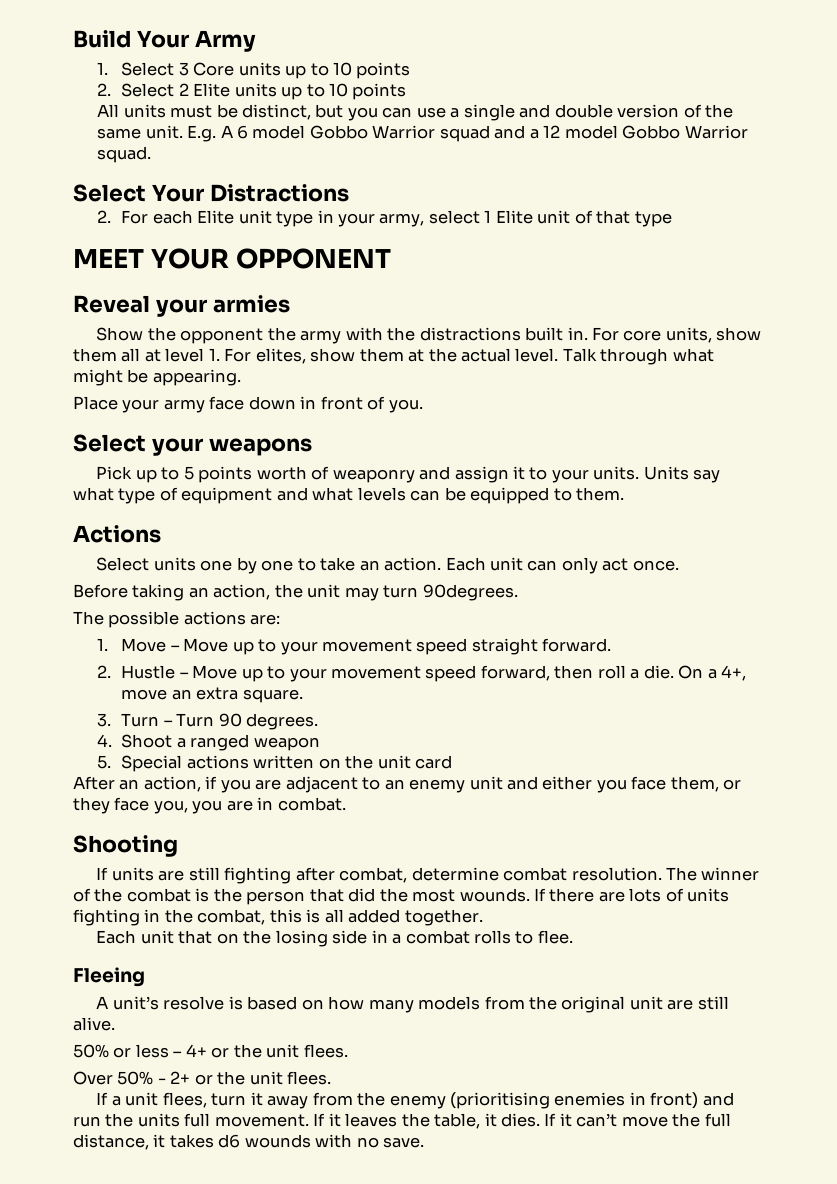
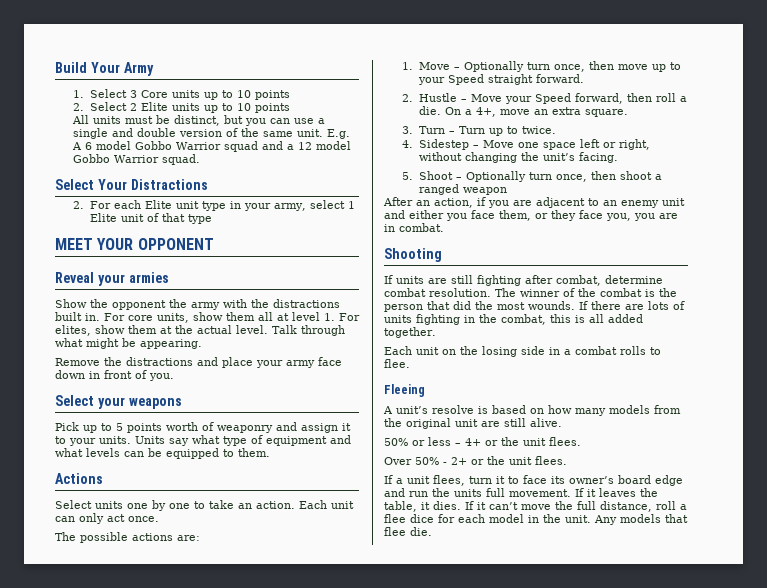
[73,396,118,410] Place -> [55,357,253,368] Remove the distractions and place
[73,584,518,601] // Before taking an action, the unit may turn 90degrees. -> (159, 519) none
[183,638,468,655] Move up to your movement speed -> [464,61,682,72] [418,74,485,85] Optionally turn once, then move up to your Speed
[241,665,477,682] up to your movement speed -> [505,93,572,104] your Speed
[218,713,319,730] [97,734,320,751] [97,755,453,772] 90 degrees. // 4. Shoot a ranged weapon // 5. Special actions written on the unit card -> [489,126,557,136] [401,139,651,150] [419,152,619,163] [401,171,663,182] [419,184,508,195] up to twice. // 4. Sidestep – Move one space left or right, without changing the unit’s facing. // 5. Shoot – Optionally turn once, then shoot a ranged weapon
[178,930,213,944] that -> (439, 351) none
[267,1092,699,1109] away from the enemy (prioritising enemies in front) -> [508,475,683,486] to face its owner’s board edge
[153,1134,425,1148] it takes d6 wounds with no save. -> [656,501,687,510] [384,514,688,525] [384,527,432,536] roll a flee dice for each model in the unit. Any models that flee die.

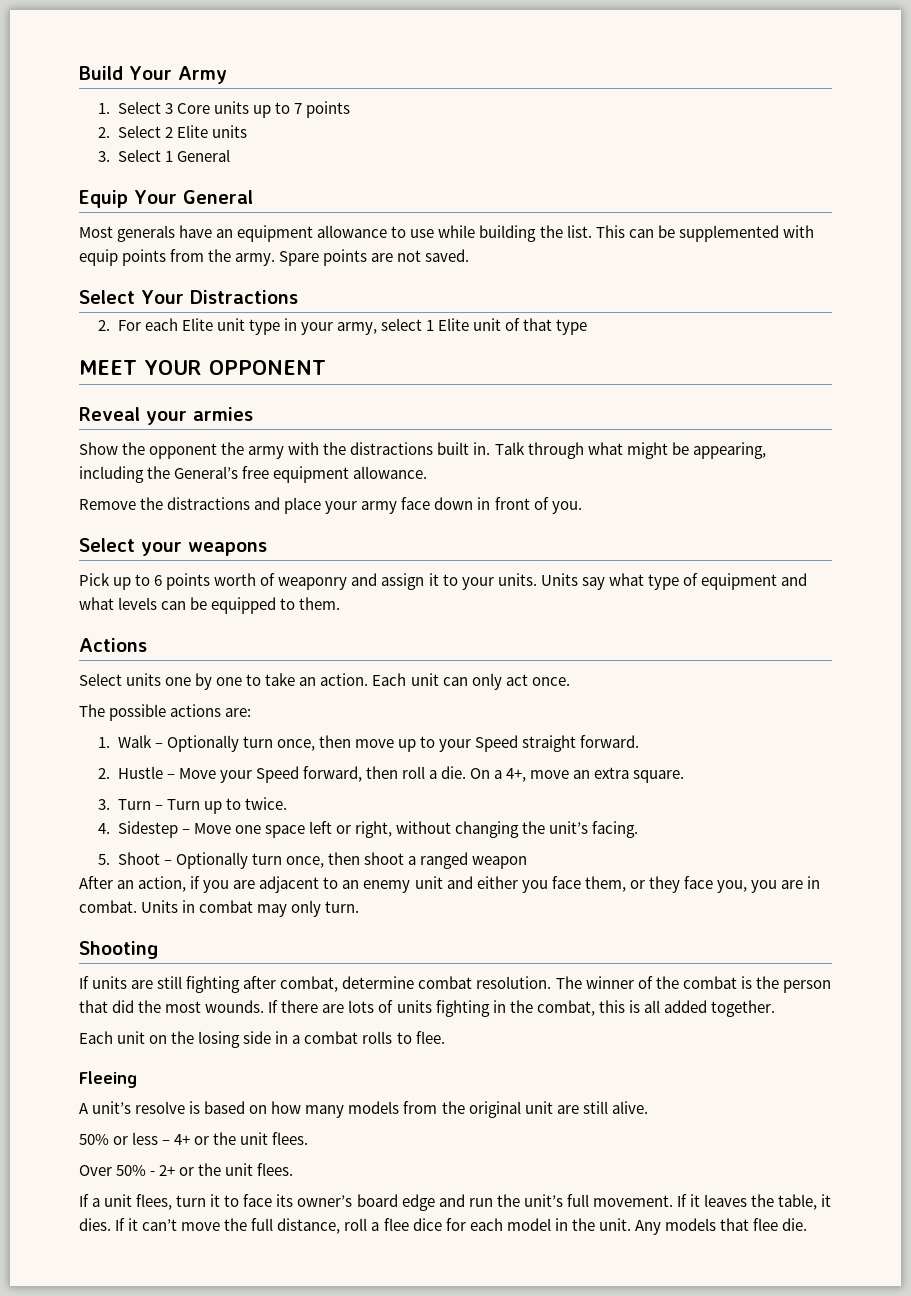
[237,90,252,98] 10 -> [293,103,302,114] 7
[204,103,291,113] [71,115,325,126] [72,128,350,139] [71,141,351,152] [72,154,200,165] up to 10 points // All units must be distinct, but you can use a single and double version of the same unit. E.g. A 6 model Gobbo Warrior squad and a 12 model Gobbo Warrior squad. -> [98,149,230,162] [79,190,253,208] [79,225,814,242] [79,249,470,266] // 3. Select 1 General // Equip Your General // Most generals have an equipment allowance to use while building the list. This can be supplemented with equip points from the army. Spare points are not saved.
[104,312,360,323] [55,325,268,336] For core units, show them all at level 1. For elites, show them at the actual level. -> (491, 448) none
[140,339,202,349] appearing. -> [692,442,766,459] [79,466,428,483] appearing, including the General’s free equipment allowance.
[116,423,123,431] 5 -> [154,575,163,586] 6
[419,62,451,70] Move -> [117,735,152,748] Walk
(444, 227) none -> [141,900,360,917] Units in combat may only turn.
[454,489,482,497] units -> [523,1194,563,1207] unit’s

